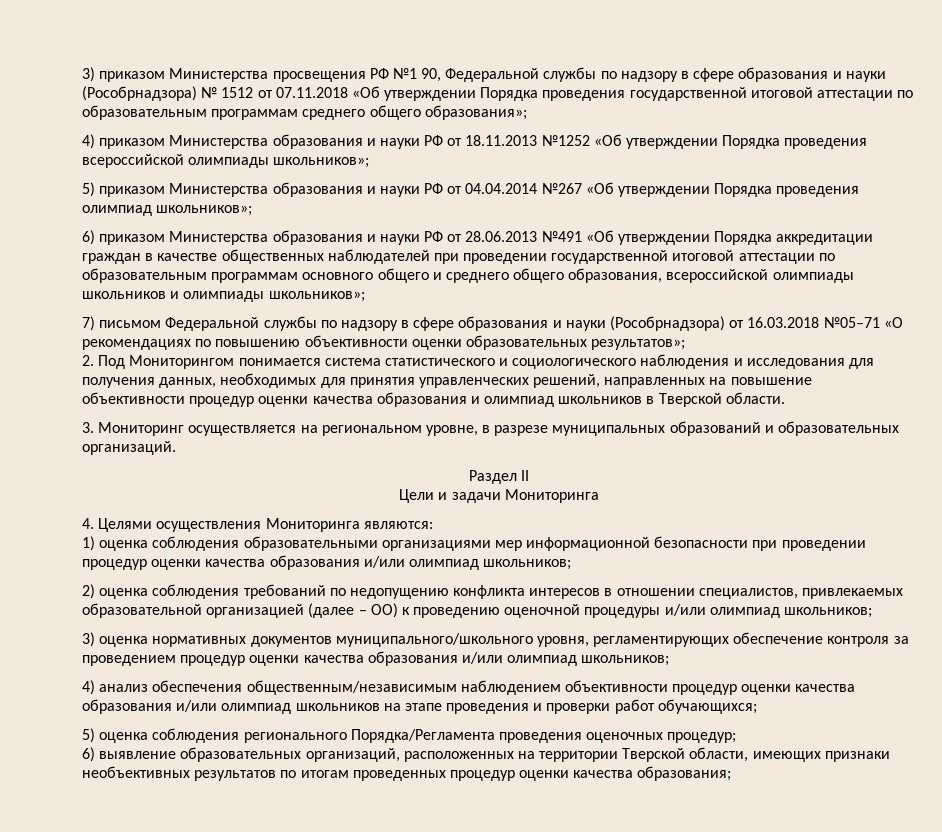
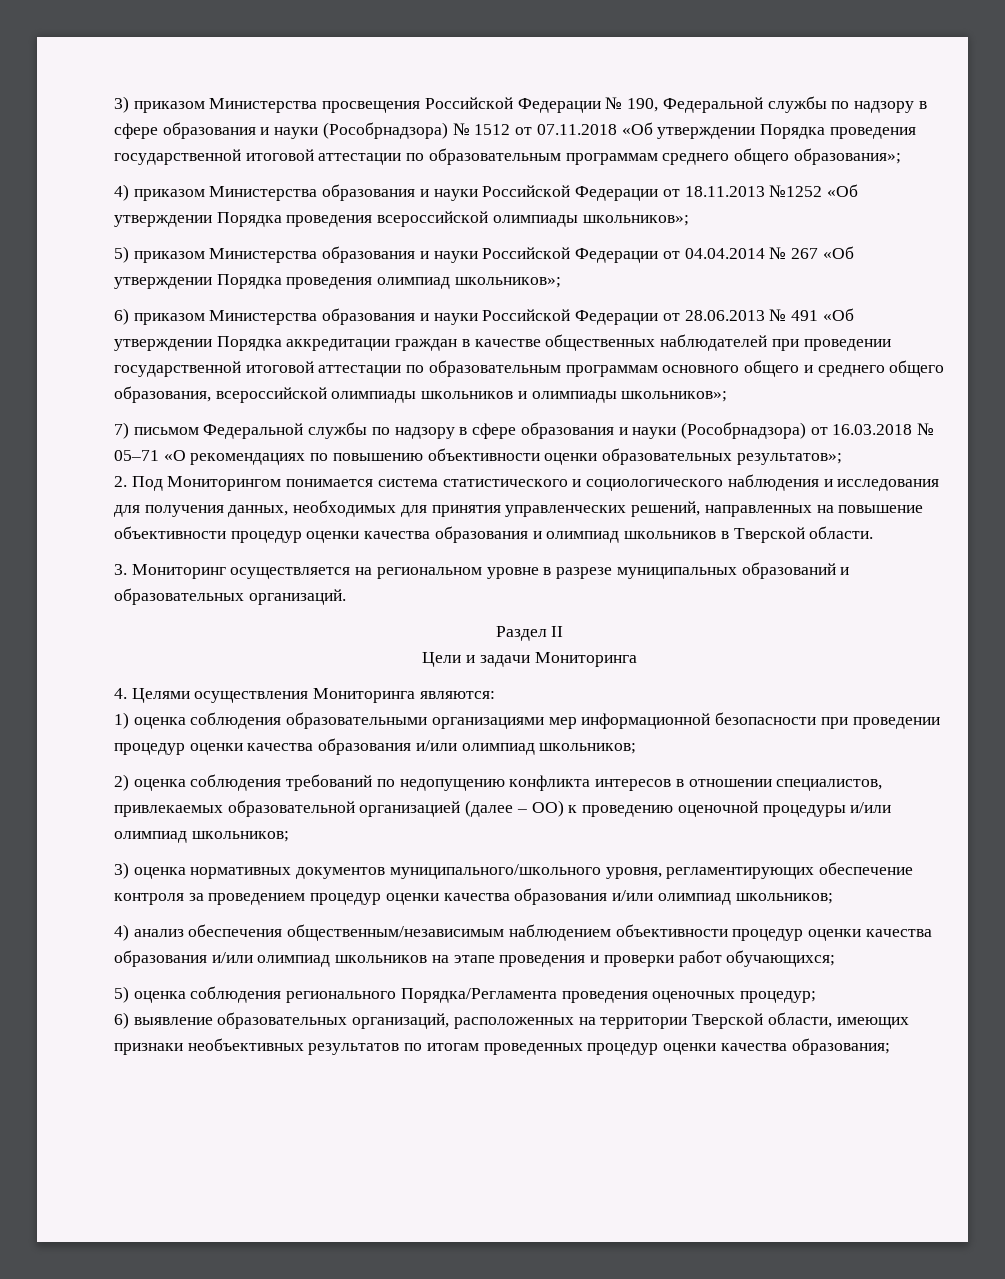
[369,68,442,82] РФ №1 90, -> [424,97,659,113] Российской Федерации № 190,
[424,135,444,146] РФ -> [482,185,659,201] Российской Федерации
[424,183,582,194] РФ от 04.04.2014 №267 -> [482,247,818,263] Российской Федерации от 04.04.2014 № 267
[424,231,582,242] РФ от 28.06.2013 №491 -> [482,309,818,325] Российской Федерации от 28.06.2013 № 491
[823,317,880,328] №05–71 -> [917,423,935,435] [114,450,159,461] № 05–71
[425,425,478,436] уровне, -> [486,567,539,579] уровне

